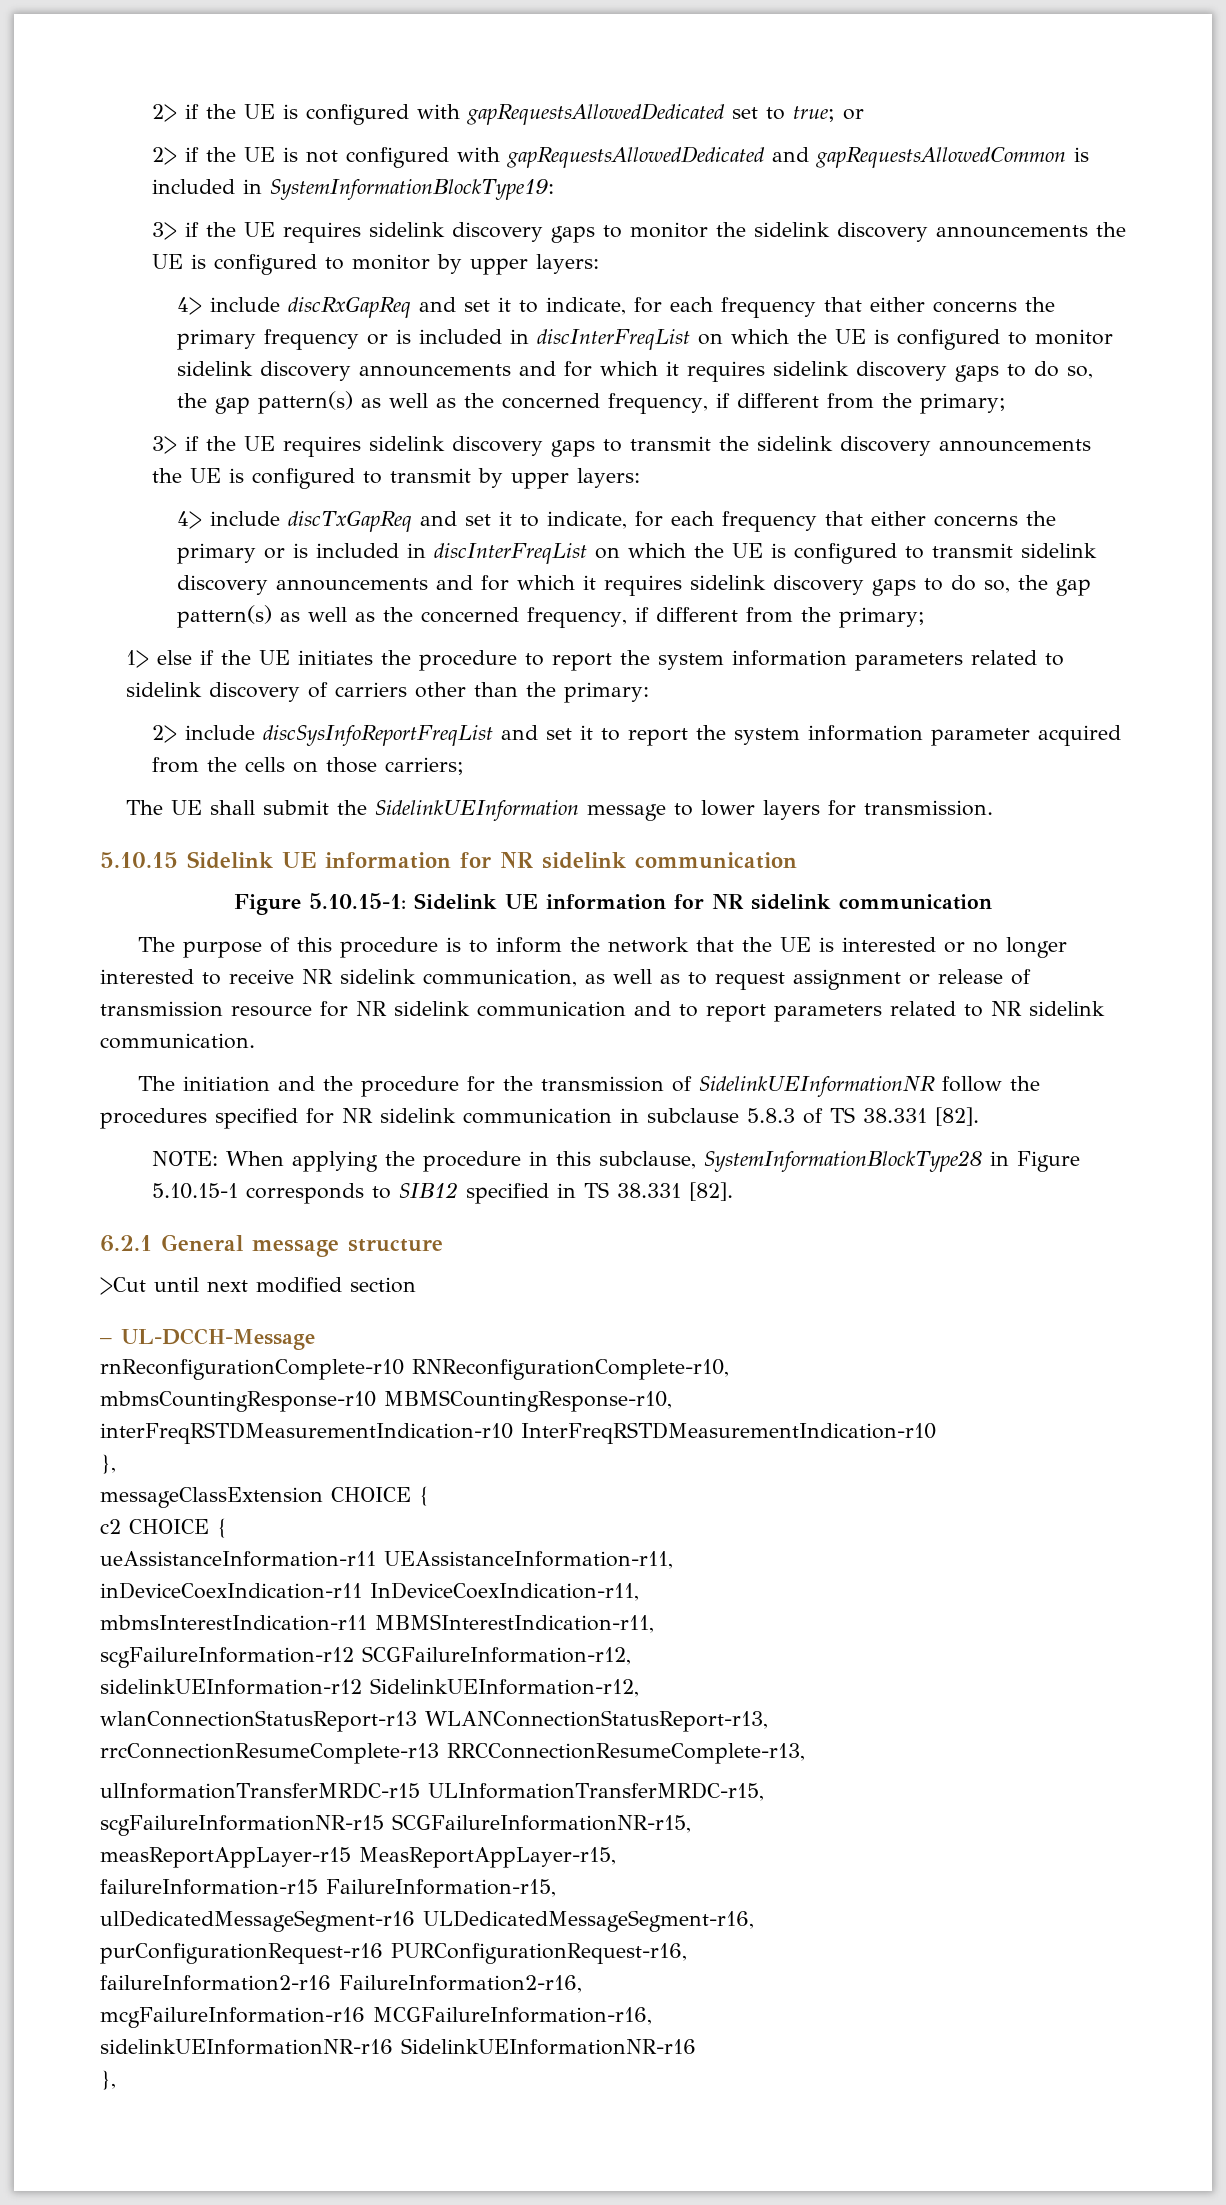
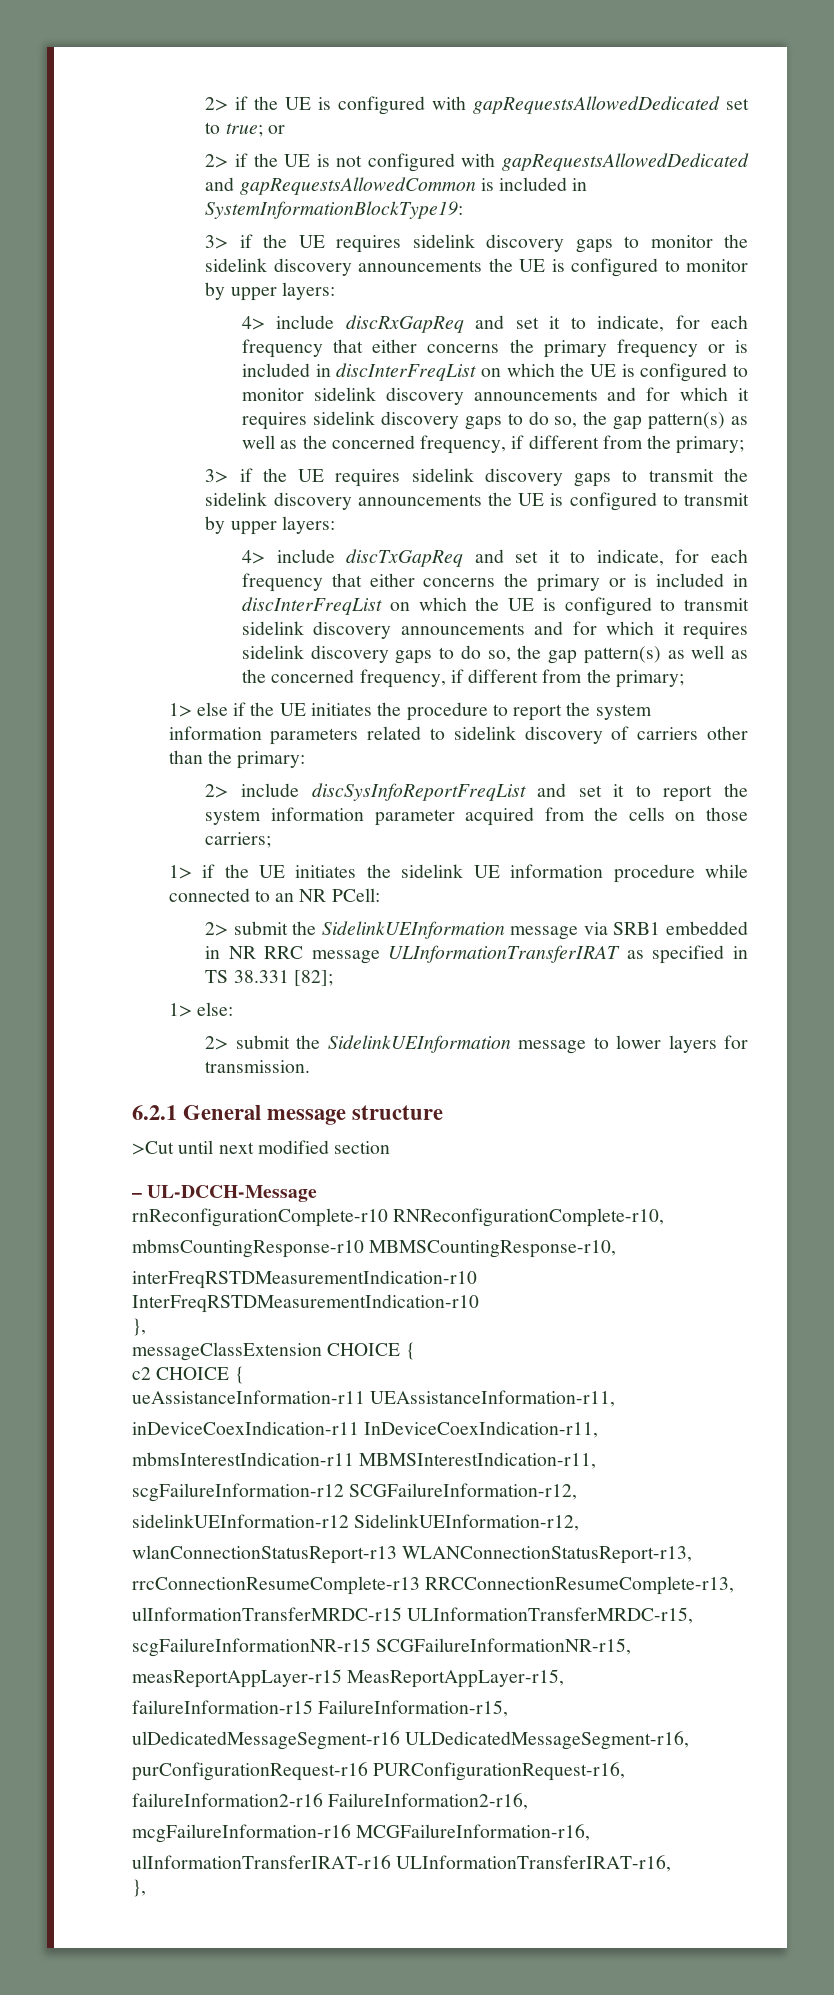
[125,800,255,815] The UE shall -> [168,864,748,883] [168,888,380,902] [205,921,749,940] [205,945,748,964] [205,970,333,986] [168,1002,233,1017] [205,1036,229,1050] 1> if the UE initiates the sidelink UE information procedure while connected to an NR PCell: // 2> submit the SidelinkUEInformation message via SRB1 embedded in NR RRC message ULInformationTransferIRAT as specified in TS 38.331 [82]; // 1> else: // 2>
[100,851,797,869] [234,893,992,915] [138,937,1068,958] [100,969,1031,990] [100,1001,1105,1022] [100,1033,255,1049] [138,1076,1041,1097] [100,1107,979,1129] [151,1150,1080,1172] [151,1182,733,1204] // 5.10.15 Sidelink UE information for NR sidelink communication // Figure 5.10.15-1: Sidelink UE information for NR sidelink communication // The purpose of this procedure is to inform the network that the UE is interested or no longer interested to receive NR sidelink communication, as well as to request assignment or release of transmission resource for NR sidelink communication and to report parameters related to NR sidelink communication. // The initiation and the procedure for the transmission of SidelinkUEInformationNR follow the procedures specified for NR sidelink communication in subclause 5.8.3 of TS 38.331 [82]. // NOTE: When applying the procedure in this subclause, SystemInformationBlockType28 in Figure 5.10.15-1 corresponds to SIB12 specified in TS 38.331 [82]. -> (311, 1066) none
[100,2038,696,2055] sidelinkUEInformationNR-r16 SidelinkUEInformationNR-r16 -> [132,1855,672,1872] ulInformationTransferIRAT-r16 ULInformationTransferIRAT-r16,

